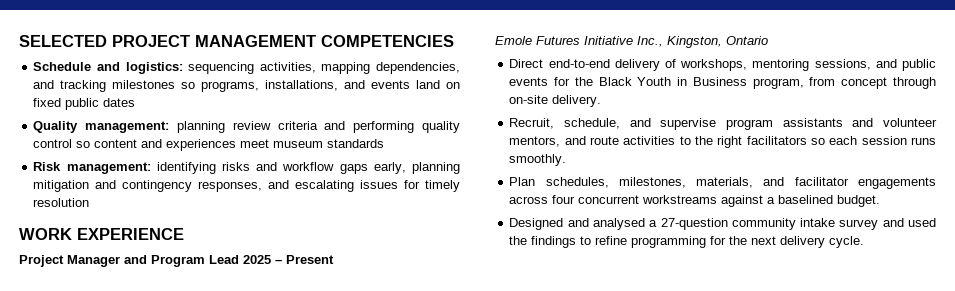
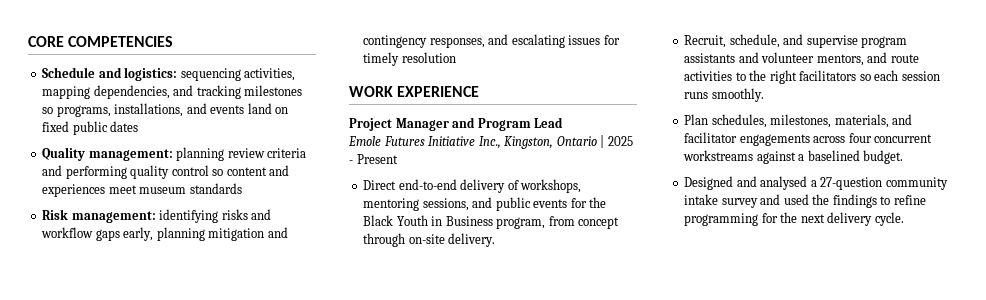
[19,35,316,47] SELECTED PROJECT MANAGEMENT -> [28,36,64,47] CORE
[243,255,334,264] 2025 – Present -> (564, 122) none
(768, 40) none -> [600,135,633,148] [349,154,398,164] | 2025 - Present

